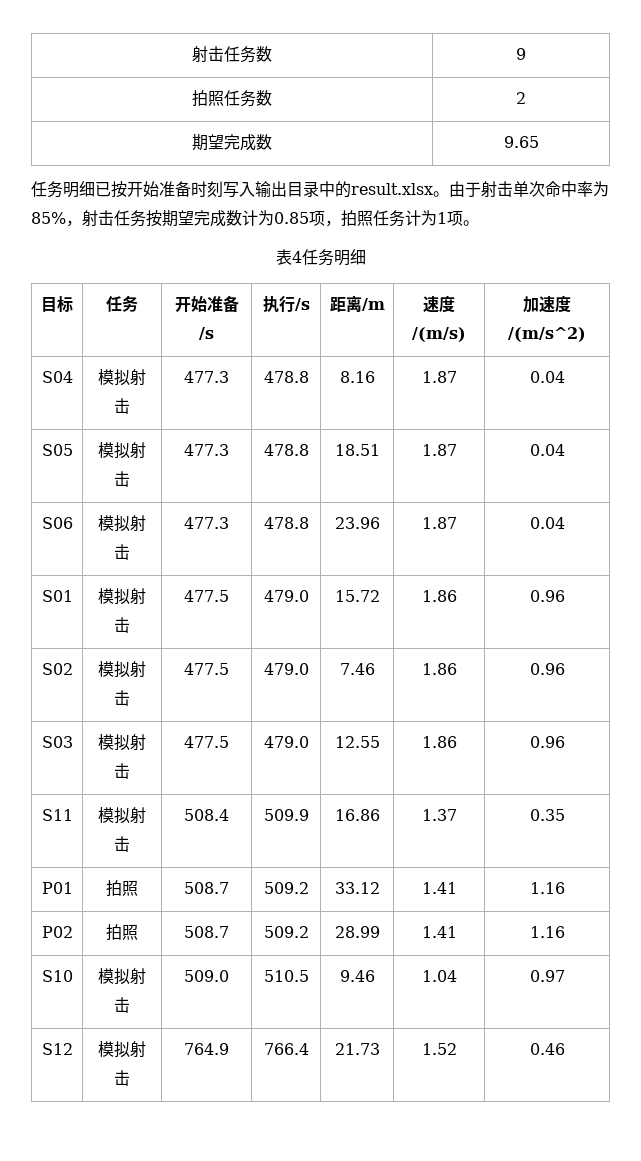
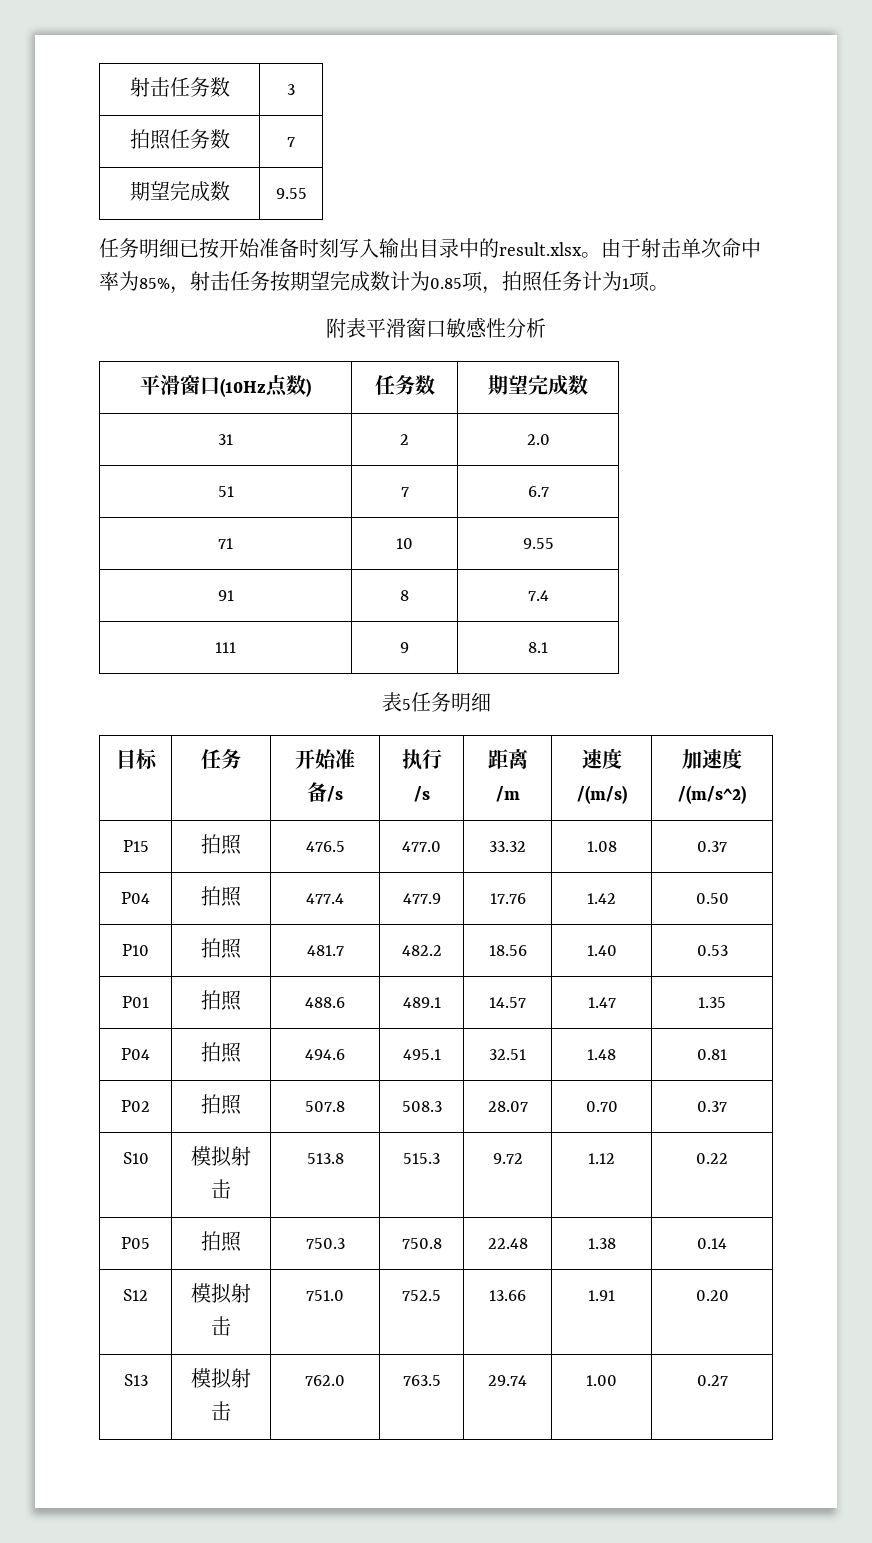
[516,48,526,60] 9 -> [287,84,295,95] 3
[516,92,526,104] 2 -> [287,137,295,147] 7
[503,136,539,148] 9.65 -> [275,188,307,199] 9.55
[275,249,302,265] 表4 -> [326,317,546,338] [140,375,311,397] [374,375,435,395] [488,375,588,395] [218,434,233,445] [400,434,409,445] [526,434,550,445] [217,486,234,497] [400,487,409,497] [527,486,549,497] [218,538,233,549] [396,538,413,549] [522,538,554,549] [217,590,234,601] [400,590,409,601] [527,590,549,601] [215,642,236,653] [400,642,409,653] [528,642,548,653] [381,692,411,712] 附表平滑窗口敏感性分析 // 平滑窗口(10Hz点数) | 任务数 | 期望完成数 // 31 | 2 | 2.0 // 51 | 7 | 6.7 // 71 | 10 | 9.55 // 91 | 8 | 7.4 // 111 | 9 | 8.1 // 表5
[41,371,73,383] [98,369,146,386] [114,398,130,414] [184,371,229,383] [263,371,309,383] [339,371,375,383] [421,371,457,383] [529,371,565,383] [41,444,73,456] [98,442,146,459] [114,471,130,487] [184,444,229,456] [263,444,309,456] [334,444,380,456] [421,444,457,456] [529,444,565,456] [41,517,73,529] [98,515,146,532] [114,544,130,560] [184,517,229,529] [263,517,309,529] [334,517,380,529] [421,517,457,529] [529,517,565,529] [41,590,73,602] [98,588,146,605] [114,617,130,633] [184,590,229,602] [263,590,309,602] [334,590,380,602] [421,590,457,602] [529,590,565,602] [41,663,73,675] [98,661,146,678] [114,690,130,706] [184,663,229,675] [263,663,309,675] [339,663,375,675] [421,663,457,675] [529,663,565,675] [41,736,73,748] [98,734,146,751] [114,763,130,779] [184,736,229,748] [263,736,309,748] [334,736,380,748] [421,736,457,748] [529,736,565,748] [41,809,73,821] [98,807,146,824] [114,836,130,852] [184,809,229,821] [263,809,309,821] [334,809,380,821] [421,809,457,821] [529,809,565,821] [41,882,73,894] [106,880,138,897] [184,882,229,894] [263,882,309,894] [334,882,380,894] [421,882,457,894] [529,882,565,894] [41,926,73,938] [106,924,138,941] [184,926,229,938] [263,926,309,938] [334,926,380,938] [421,926,457,938] [529,926,565,938] [41,970,73,982] [98,968,146,985] [114,997,130,1013] [184,970,229,982] [263,970,309,982] [339,970,375,982] [421,970,457,982] [529,970,565,982] [41,1043,73,1055] [98,1041,146,1058] [114,1070,130,1086] [184,1043,229,1055] [263,1043,309,1055] [334,1043,380,1055] [421,1043,457,1055] [529,1043,565,1055] S04 | 模拟射击 | 477.3 | 478.8 | 8.16 | 1.87 | 0.04 // S05 | 模拟射击 | 477.3 | 478.8 | 18.51 | 1.87 | 0.04 // S06 | 模拟射击 | 477.3 | 478.8 | 23.96 | 1.87 | 0.04 // S01 | 模拟射击 | 477.5 | 479.0 | 15.72 | 1.86 | 0.96 // S02 | 模拟射击 | 477.5 | 479.0 | 7.46 | 1.86 | 0.96 // S03 | 模拟射击 | 477.5 | 479.0 | 12.55 | 1.86 | 0.96 // S11 | 模拟射击 | 508.4 | 509.9 | 16.86 | 1.37 | 0.35 // P01 | 拍照 | 508.7 | 509.2 | 33.12 | 1.41 | 1.16 // P02 | 拍照 | 508.7 | 509.2 | 28.99 | 1.41 | 1.16 // S10 | 模拟射击 | 509.0 | 510.5 | 9.46 | 1.04 | 0.97 // S12 | 模拟射击 | 764.9 | 766.4 | 21.73 | 1.52 | 0.46 -> [122,840,149,852] [201,834,242,855] [305,841,345,852] [402,841,441,852] [489,841,526,852] [586,841,617,852] [697,841,727,852] [121,892,150,904] [201,886,242,907] [306,893,344,904] [402,893,441,904] [489,893,526,904] [587,893,616,904] [695,893,729,904] [122,944,149,956] [201,938,242,959] [306,945,344,956] [401,945,442,956] [488,945,527,956] [586,945,617,956] [696,945,728,956] [122,996,149,1008] [201,990,242,1011] [305,997,345,1008] [402,997,441,1008] [489,997,526,1008] [587,997,616,1008] [698,997,726,1008] [121,1048,150,1060] [201,1042,242,1063] [305,1049,345,1060] [402,1049,441,1060] [489,1049,526,1060] [587,1049,616,1060] [697,1049,727,1060] [121,1100,150,1112] [201,1094,242,1115] [305,1101,345,1112] [401,1101,442,1112] [487,1101,528,1112] [585,1101,618,1112] [697,1101,727,1112] [122,1152,149,1164] [191,1146,251,1167] [211,1179,231,1199] [306,1153,344,1164] [403,1153,440,1164] [492,1153,523,1164] [588,1153,615,1164] [696,1153,728,1164] [121,1237,150,1249] [201,1231,242,1252] [305,1238,345,1249] [401,1238,442,1249] [487,1238,528,1249] [587,1238,616,1249] [697,1238,727,1249] [123,1289,148,1301] [191,1283,251,1304] [211,1316,231,1336] [306,1290,344,1301] [402,1290,441,1301] [489,1290,526,1301] [588,1290,615,1301] [695,1290,729,1301] [123,1374,148,1386] [191,1368,251,1389] [211,1401,231,1421] [305,1375,345,1386] [402,1375,441,1386] [488,1375,527,1386] [586,1375,617,1386] [696,1375,728,1386] P15 | 拍照 | 476.5 | 477.0 | 33.32 | 1.08 | 0.37 // P04 | 拍照 | 477.4 | 477.9 | 17.76 | 1.42 | 0.50 // P10 | 拍照 | 481.7 | 482.2 | 18.56 | 1.40 | 0.53 // P01 | 拍照 | 488.6 | 489.1 | 14.57 | 1.47 | 1.35 // P04 | 拍照 | 494.6 | 495.1 | 32.51 | 1.48 | 0.81 // P02 | 拍照 | 507.8 | 508.3 | 28.07 | 0.70 | 0.37 // S10 | 模拟射击 | 513.8 | 515.3 | 9.72 | 1.12 | 0.22 // P05 | 拍照 | 750.3 | 750.8 | 22.48 | 1.38 | 0.14 // S12 | 模拟射击 | 751.0 | 752.5 | 13.66 | 1.91 | 0.20 // S13 | 模拟射击 | 762.0 | 763.5 | 29.74 | 1.00 | 0.27

